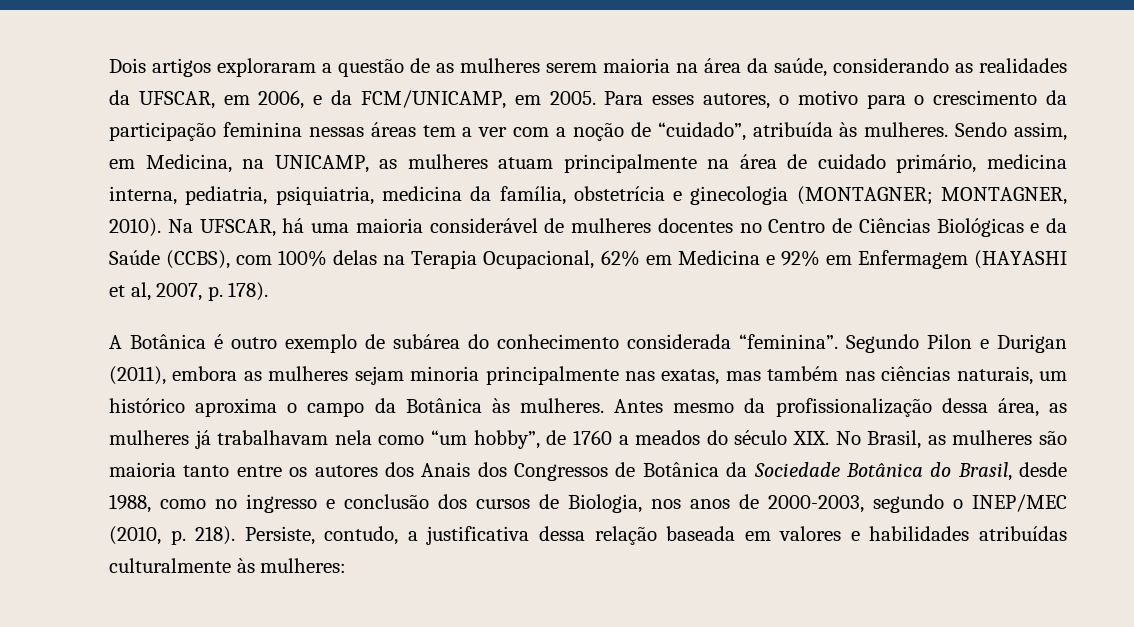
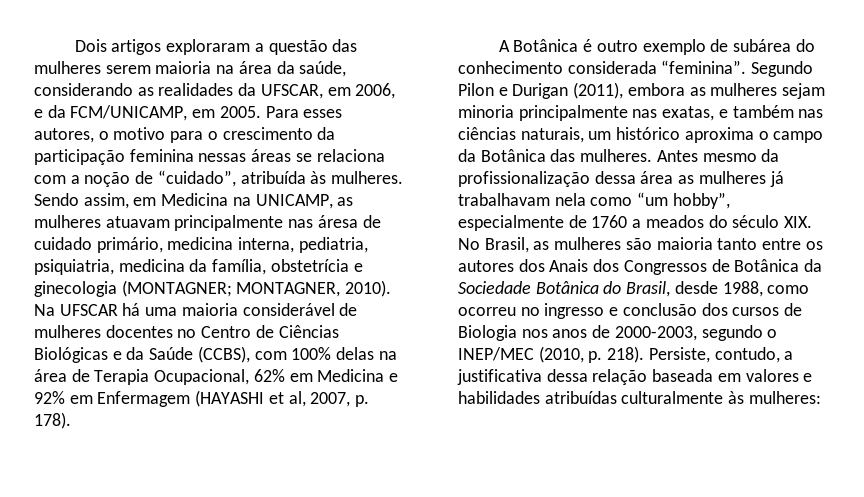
[410,58,454,73] de as -> [332,39,358,52] das
[422,125,508,137] tem a ver -> [295,149,385,162] se relaciona
[145,154,232,173] Medicina, -> [161,193,229,206] Medicina
[498,154,777,173] atuam principalmente na área -> [105,215,358,231] atuavam principalmente nas áresa
[199,219,276,237] UFSCAR, -> [59,304,118,316] UFSCAR
(406, 260) none -> [34,369,90,382] área de
[725,371,761,381] mas -> [718,109,728,118] e
[491,398,510,413] às -> [550,149,576,162] das
[997,398,1039,417] área, -> [640,171,674,184] área
(540, 439) none -> [458,215,564,231] especialmente
(206, 504) none -> [458,307,516,316] ocorreu
[568,494,642,513] Biologia, -> [458,325,517,341] Biologia

